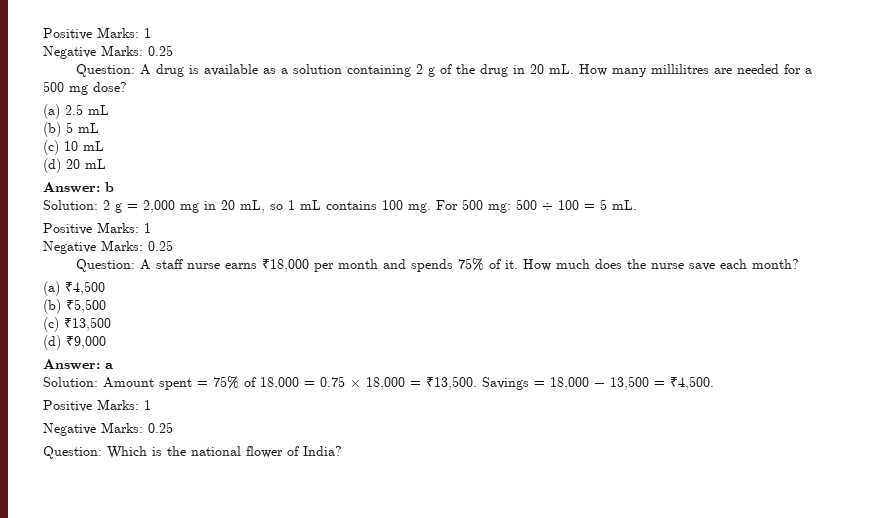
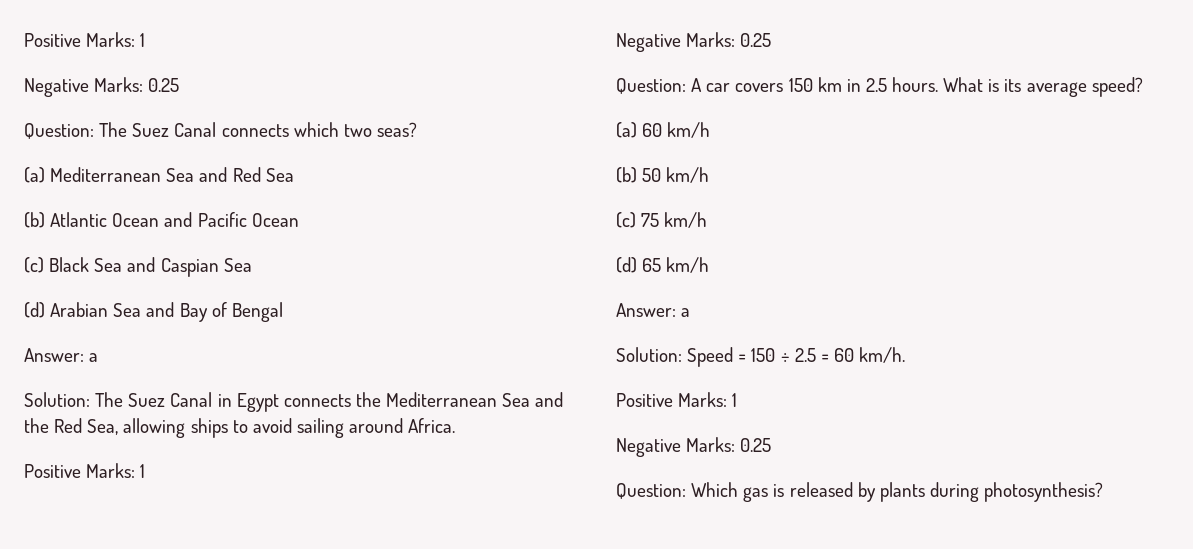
[43,27,151,40] [43,45,173,59] [76,64,813,77] [43,81,127,95] [43,104,109,119] [43,122,99,137] [43,140,104,155] [43,158,106,173] [43,182,114,193] [43,199,637,213] [43,222,151,235] [43,240,173,254] [76,258,800,272] [43,281,105,296] [43,299,106,314] [43,317,111,332] [43,335,106,350] [43,359,113,370] [43,376,714,390] Positive Marks: 1 // Negative Marks: 0.25 // Question: A drug is available as a solution containing 2 g of the drug in 20 mL. How many millilitres are needed for a 500 mg dose? // (a) 2.5 mL // (b) 5 mL // (c) 10 mL // (d) 20 mL // Answer: b // Solution: 2 g = 2,000 mg in 20 mL, so 1 mL contains 100 mg. For 500 mg: 500 ÷ 100 = 5 mL. // Positive Marks: 1 // Negative Marks: 0.25 // Question: A staff nurse earns ₹18,000 per month and spends 75% of it. How much does the nurse save each month? // (a) ₹4,500 // (b) ₹5,500 // (c) ₹13,500 // (d) ₹9,000 // Answer: a // Solution: Amount spent = 75% of 18,000 = 0.75 × 18,000 = ₹13,500. Savings = 18,000 − 13,500 = ₹4,500. -> [24,32,146,47] [24,77,180,97] [24,122,417,139] [24,167,294,183] [24,212,299,228] [24,257,252,277] [24,302,283,322] [24,348,99,362] [24,392,564,412] [24,418,456,438] [24,463,146,478] [616,32,772,52] [616,77,1143,97] [616,122,711,138] [616,167,710,183] [616,212,708,228] [616,257,710,273] [616,303,691,317] [616,347,906,367] Positive Marks: 1 // Negative Marks: 0.25 // Question: The Suez Canal connects which two seas? // (a) Mediterranean Sea and Red Sea // (b) Atlantic Ocean and Pacific Ocean // (c) Black Sea and Caspian Sea // (d) Arabian Sea and Bay of Bengal // Answer: a // Solution: The Suez Canal in Egypt connects the Mediterranean Sea and the Red Sea, allowing ships to avoid sailing around Africa. // Positive Marks: 1 // Negative Marks: 0.25 // Question: A car covers 150 km in 2.5 hours. What is its average speed? // (a) 60 km/h // (b) 50 km/h // (c) 75 km/h // (d) 65 km/h // Answer: a // Solution: Speed = 150 ÷ 2.5 = 60 km/h.
[152,446,342,458] is the national flower of India? -> [743,482,1104,502] gas is released by plants during photosynthesis?

